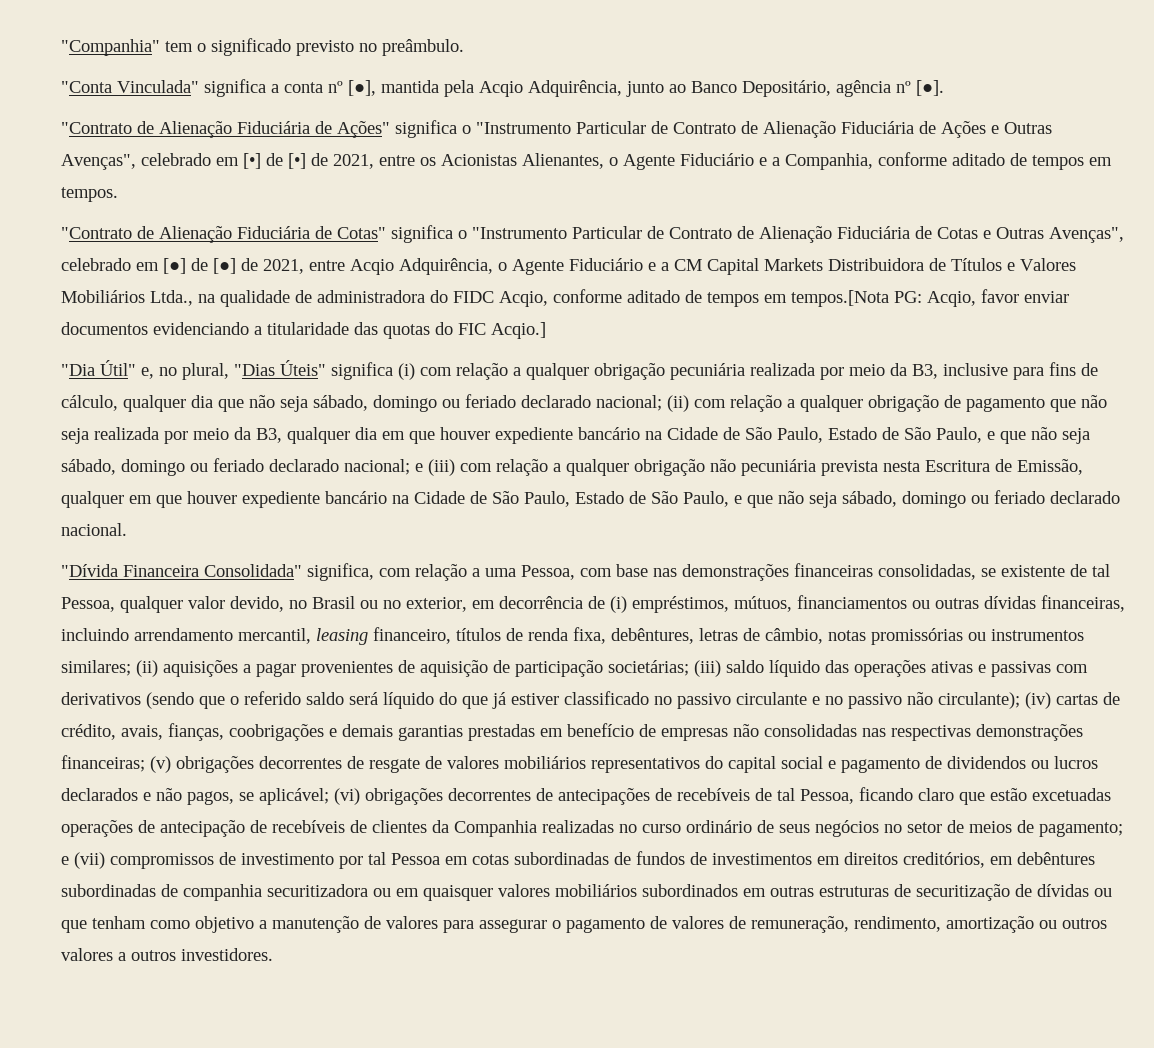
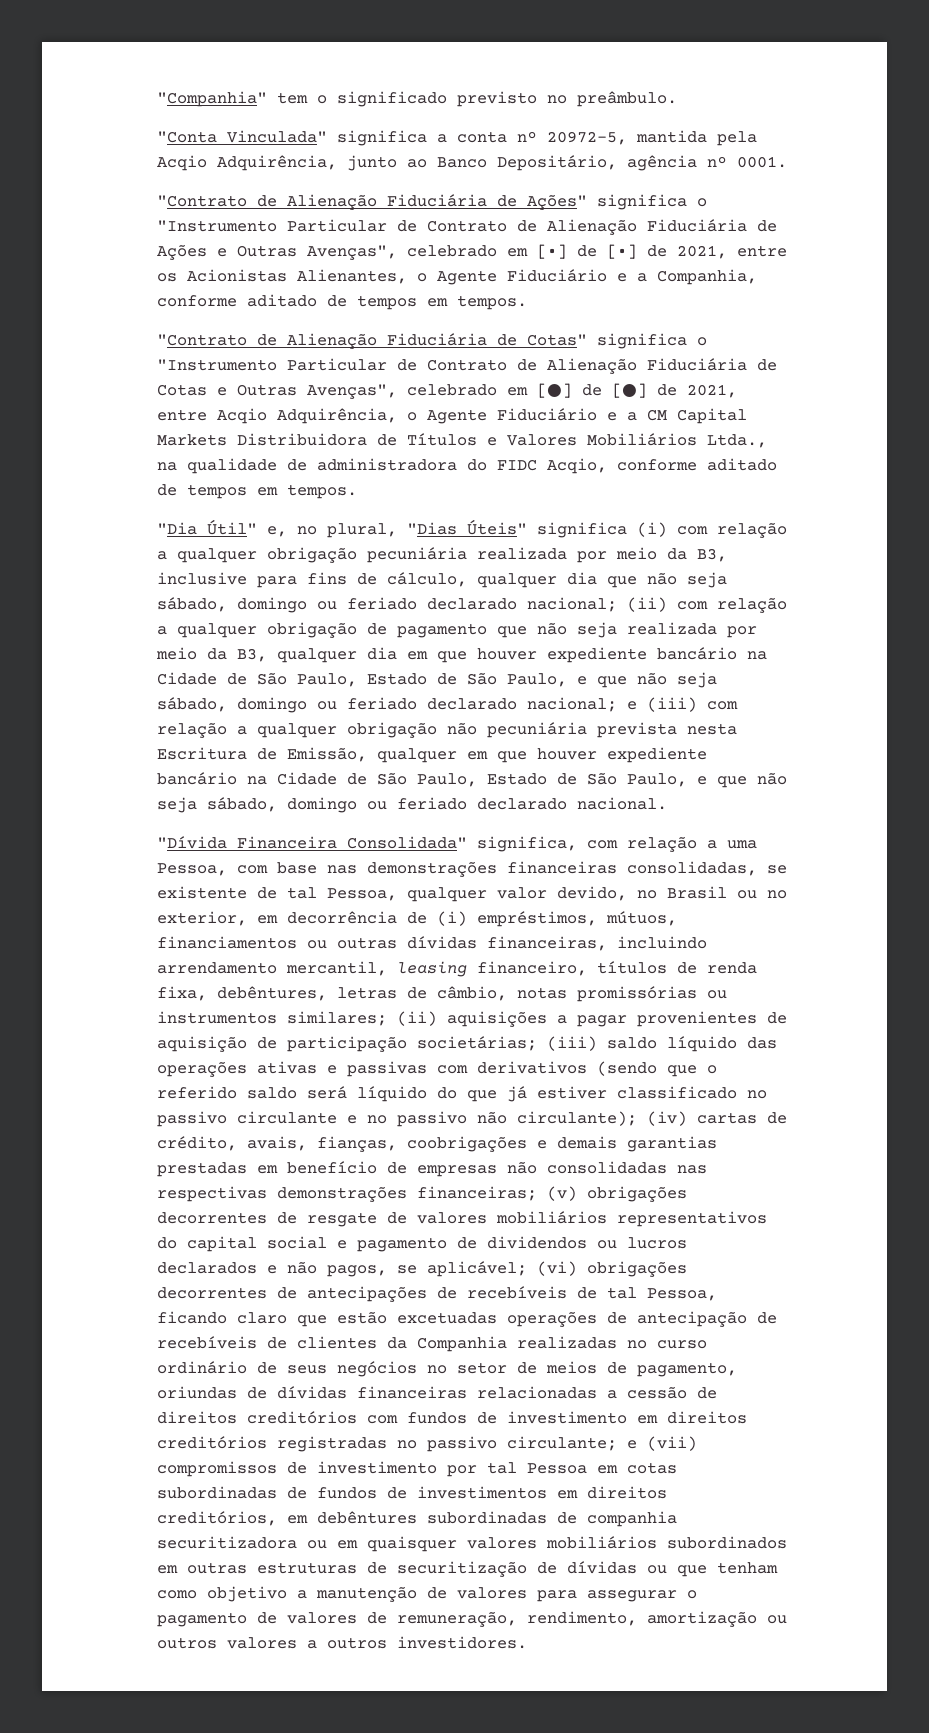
[347,80,376,96] [●], -> [546,131,627,145] 20972-5,
[915,80,944,96] [●]. -> [736,156,787,168] 0001.
[790,289,1069,307] [60,322,546,339] tempos.[Nota PG: Acqio, favor enviar documentos evidenciando a titularidade das quotas do FIC Acqio.] -> [286,484,357,499] tempos.
[1038,822,1123,837] pagamento; -> [636,1362,737,1377] [156,1386,717,1399] [156,1411,747,1424] [156,1436,617,1452] pagamento, oriundas de dívidas financeiras relacionadas a cessão de direitos creditórios com fundos de investimento em direitos creditórios registradas no passivo circulante;

